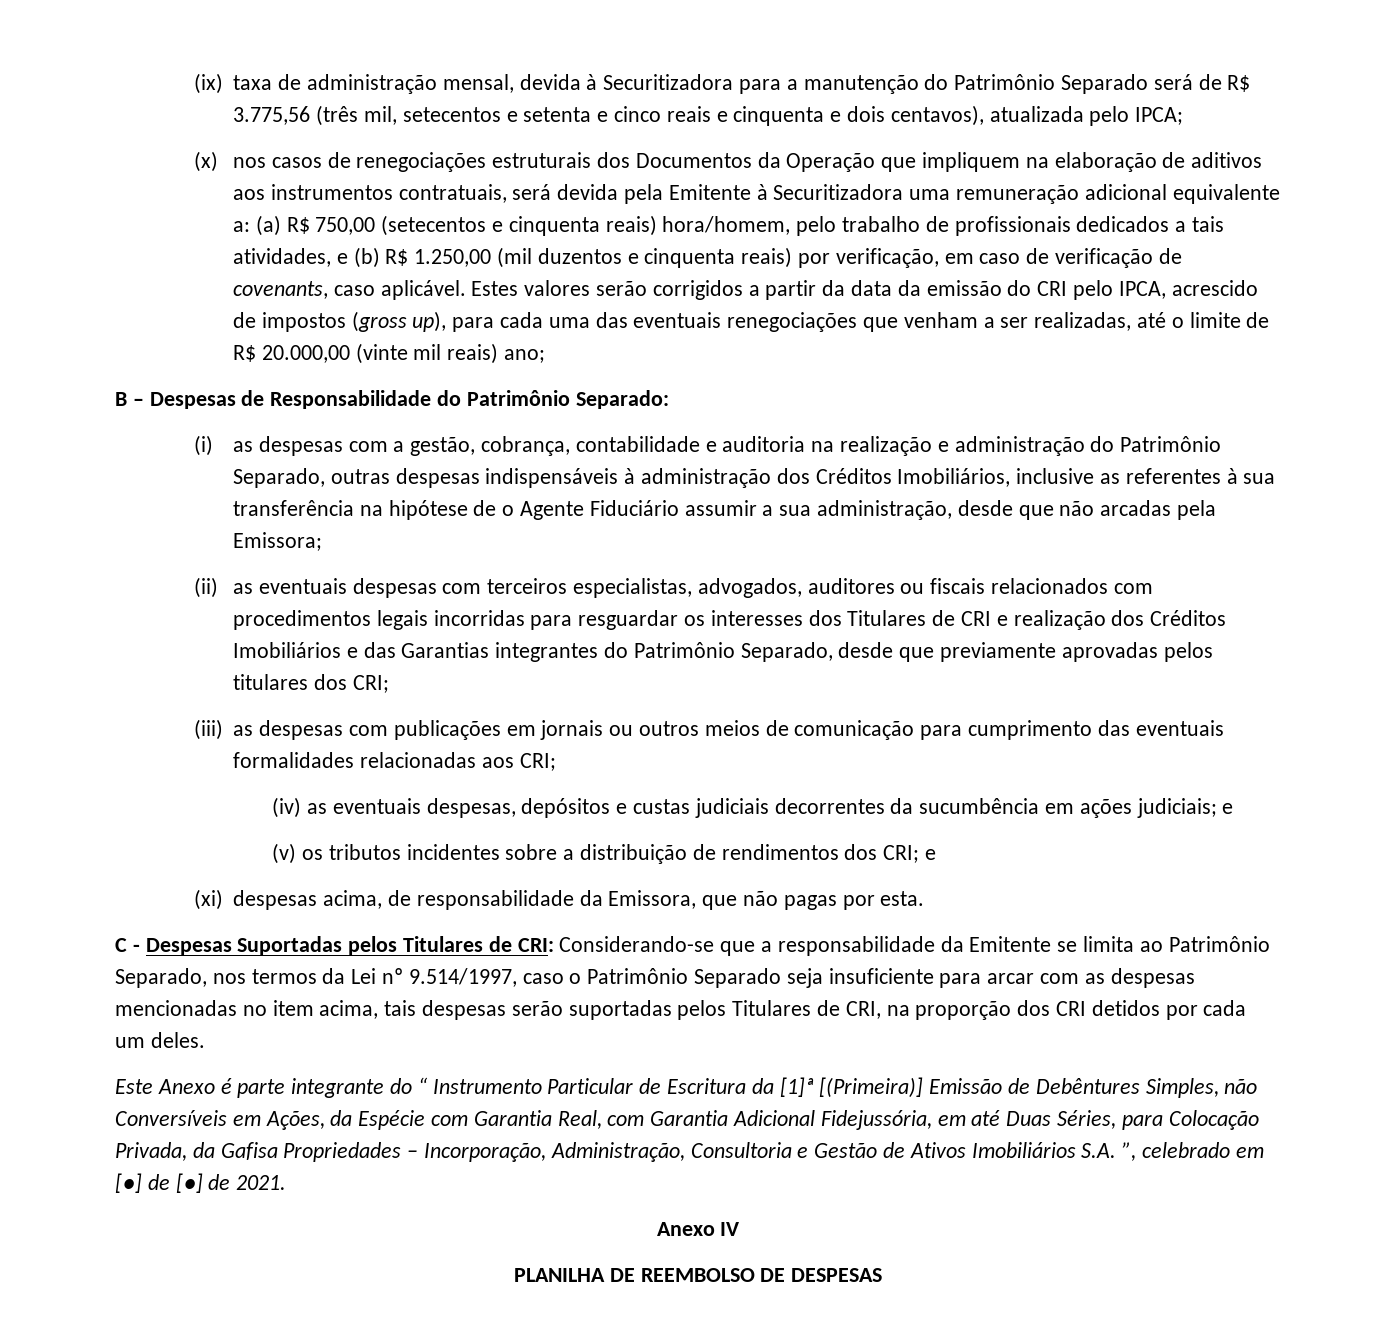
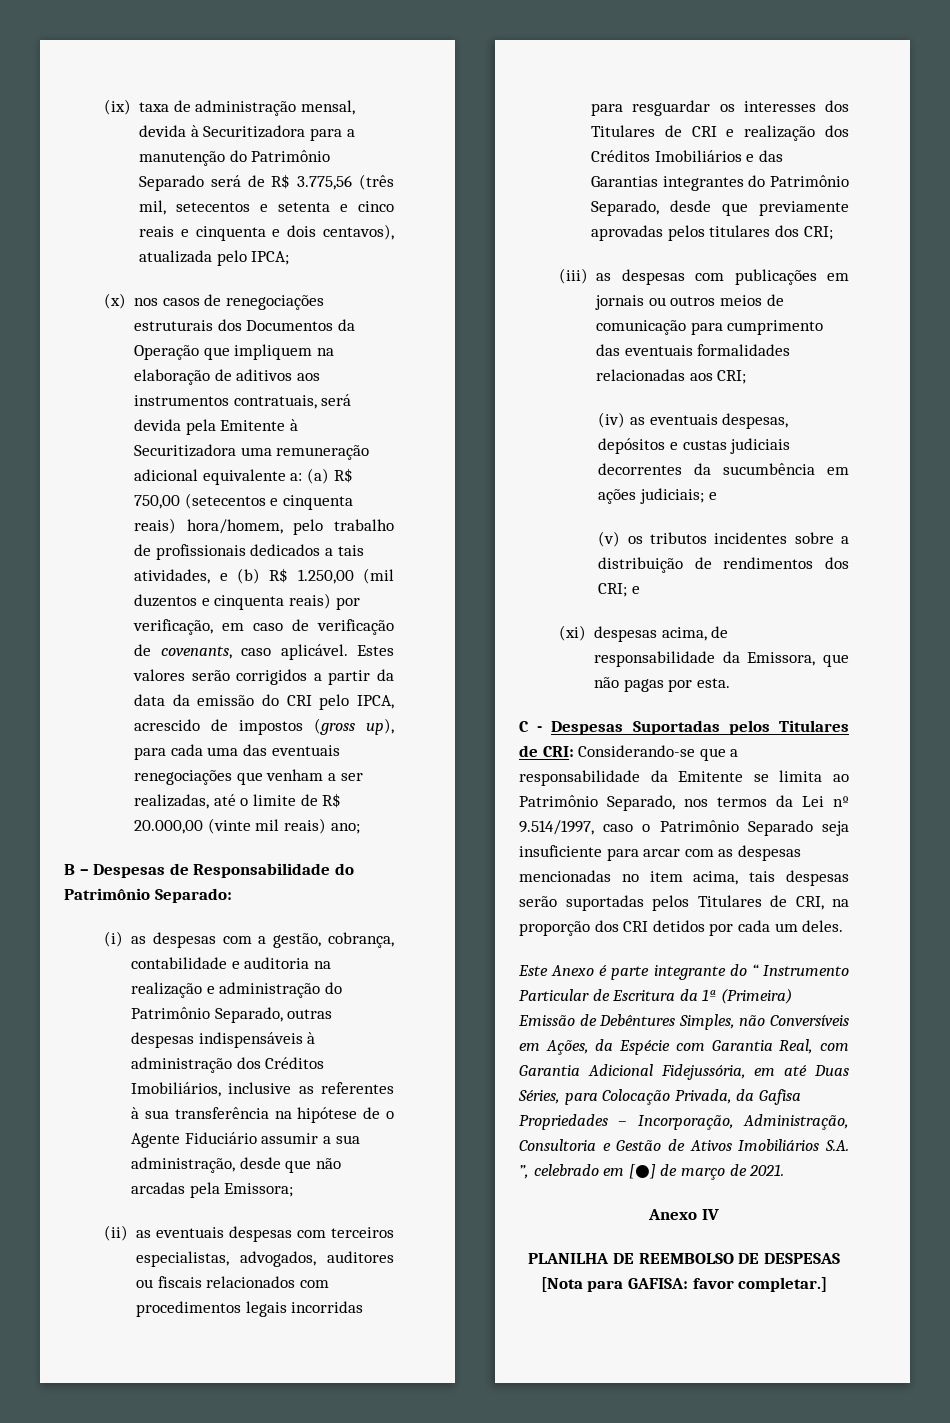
[779,1077,924,1098] [1]ª [(Primeira)] -> [702,988,792,1004] 1ª (Primeira)
[175,1173,203,1193] [●] -> [680,1168,725,1180] março
(883, 1275) none -> [540,1277,828,1292] [Nota para GAFISA: favor completar.]

